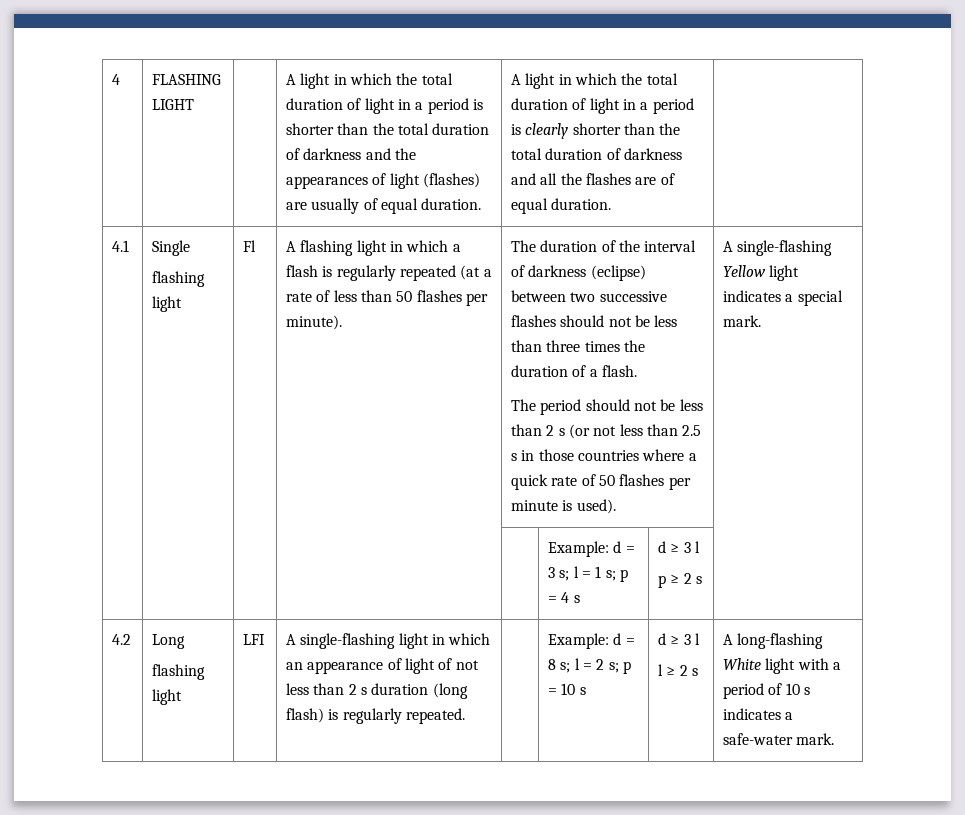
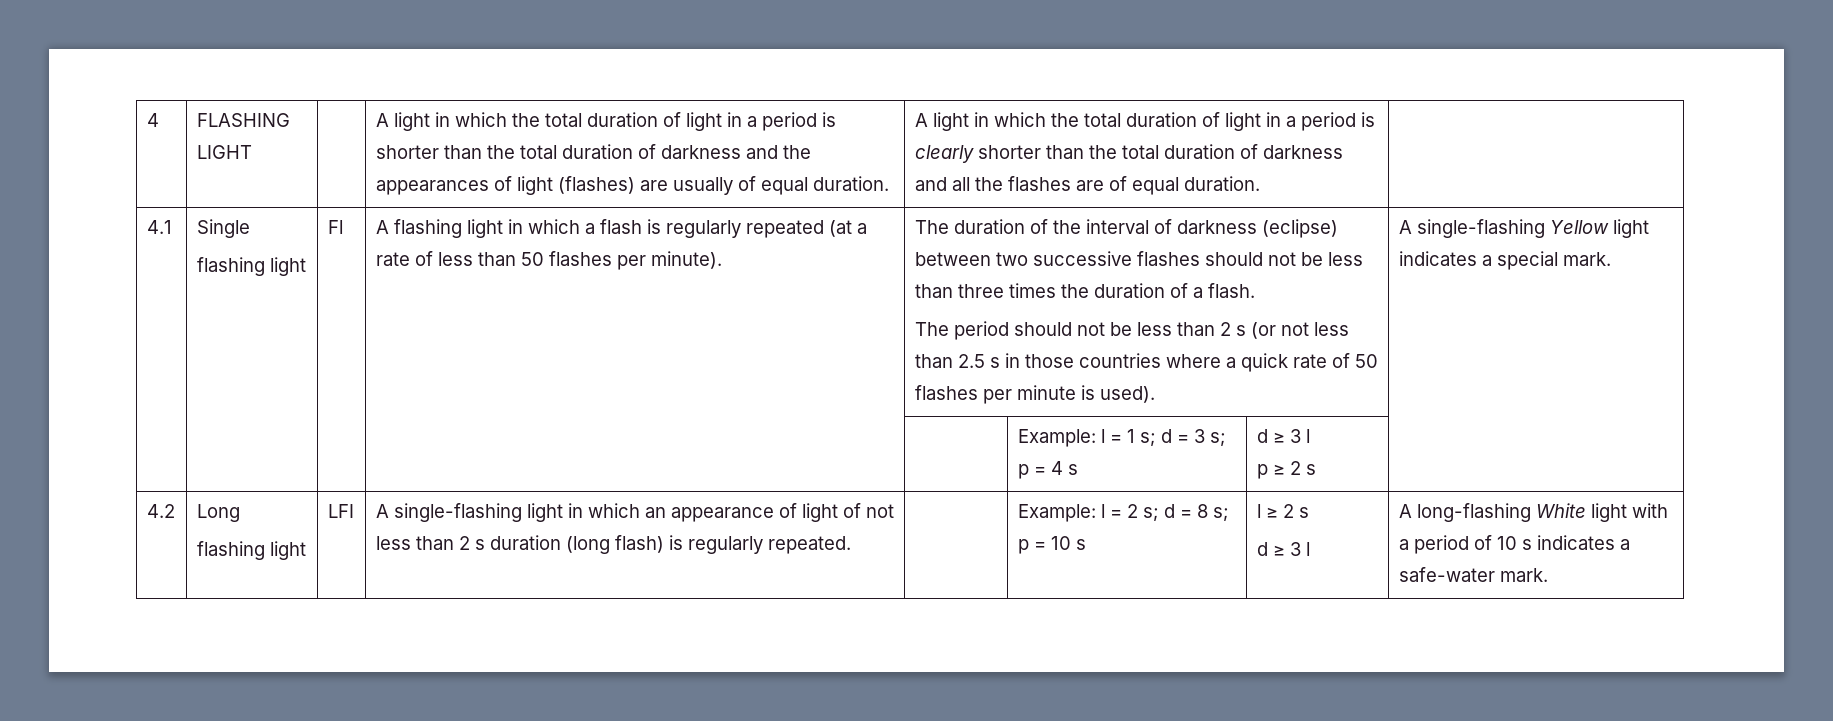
[613,541,635,553] [548,566,602,581] d = 3 s; l = 1 -> [1100,429,1205,446] l = 1 s; d = 3
[613,633,635,645] [548,658,605,673] d = 8 s; l = 2 -> [1100,504,1208,521] l = 2 s; d = 8
[658,633,700,645] [658,664,698,676] d ≥ 3 l // l ≥ 2 s -> [1256,504,1309,518] [1256,542,1310,556] l ≥ 2 s // d ≥ 3 l

